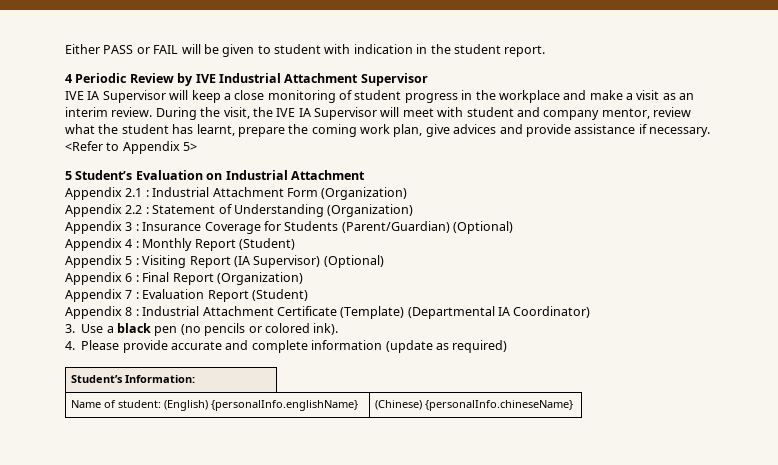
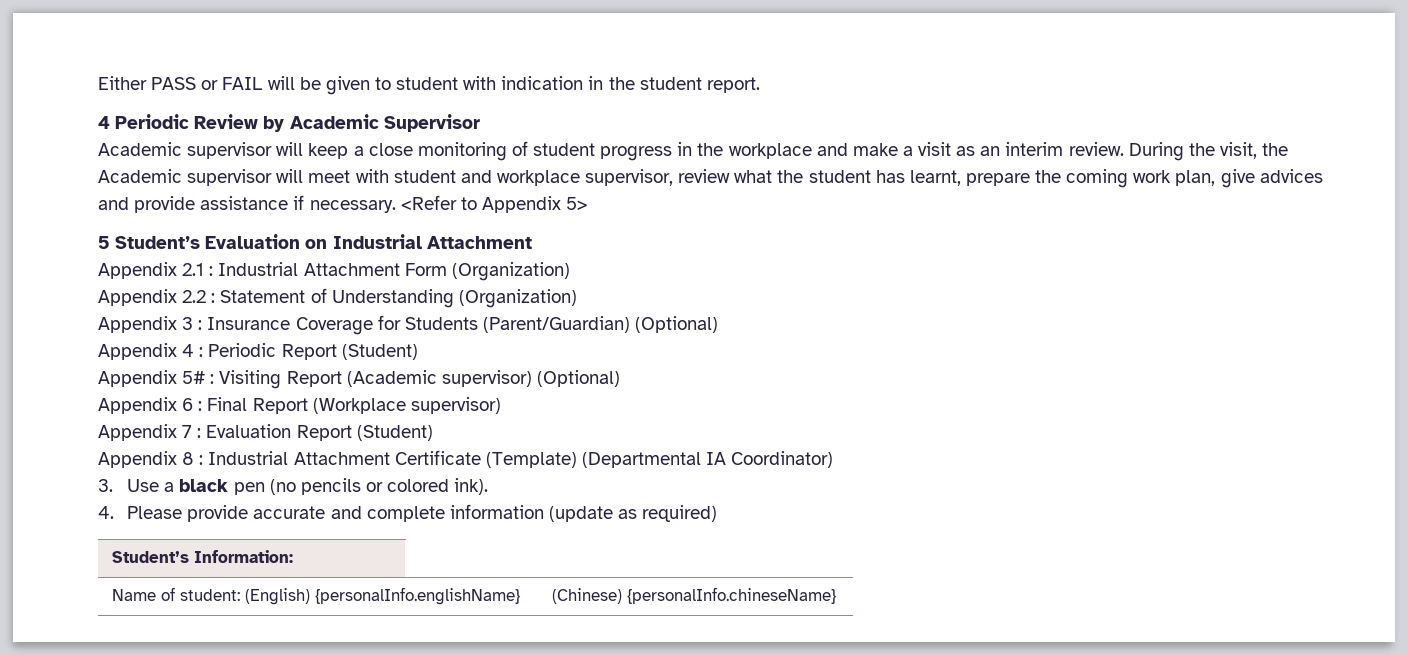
[195,73,428,86] [65,90,166,103] IVE Industrial Attachment Supervisor // IVE IA Supervisor -> [289,114,480,132] [98,142,273,159] Academic Supervisor // Academic supervisor
[276,107,377,120] IVE IA Supervisor -> [98,169,273,186] Academic supervisor
[543,108,650,120] company mentor, -> [496,169,674,186] workplace supervisor,
[142,238,295,251] [65,255,133,268] Monthly Report (Student) // Appendix 5 -> [208,343,418,360] [98,370,206,387] Periodic Report (Student) // Appendix 5#
[233,255,321,268] (IA Supervisor) -> [346,370,532,387] (Academic supervisor)
[216,272,303,285] (Organization) -> [312,397,501,414] (Workplace supervisor)

